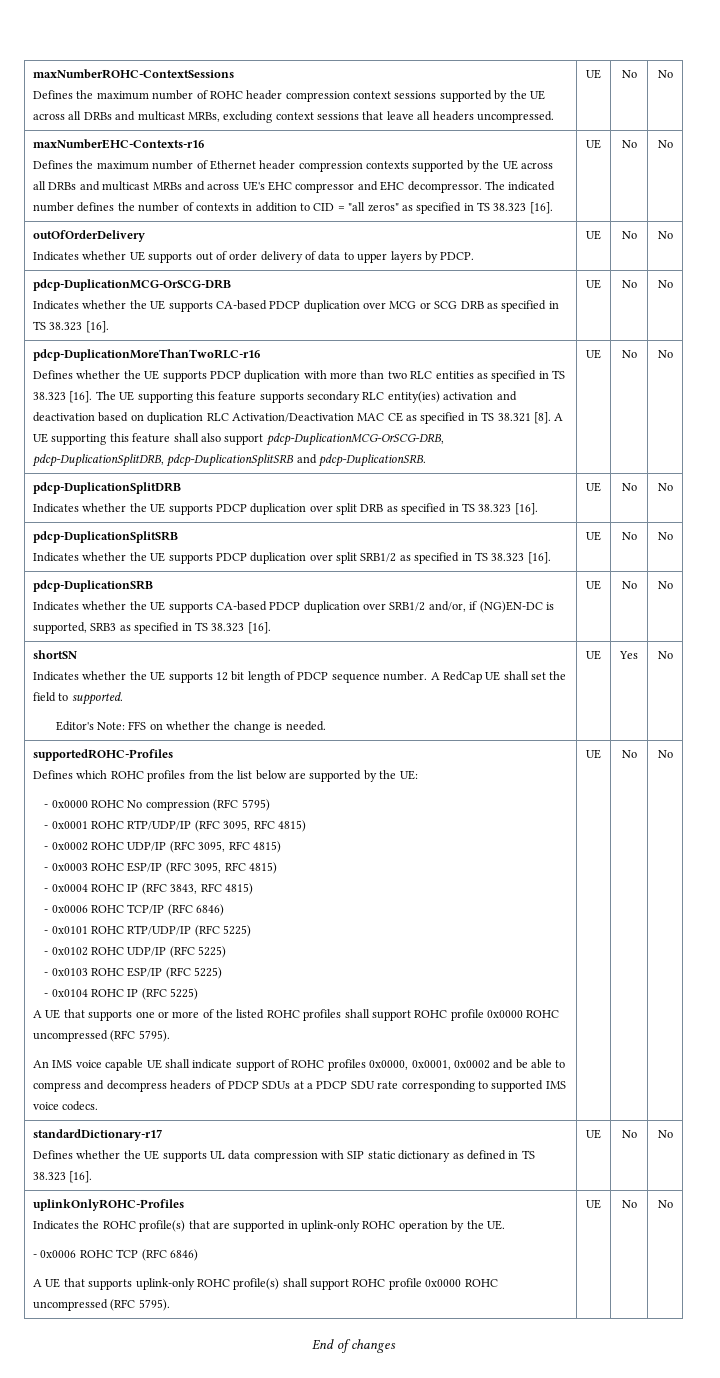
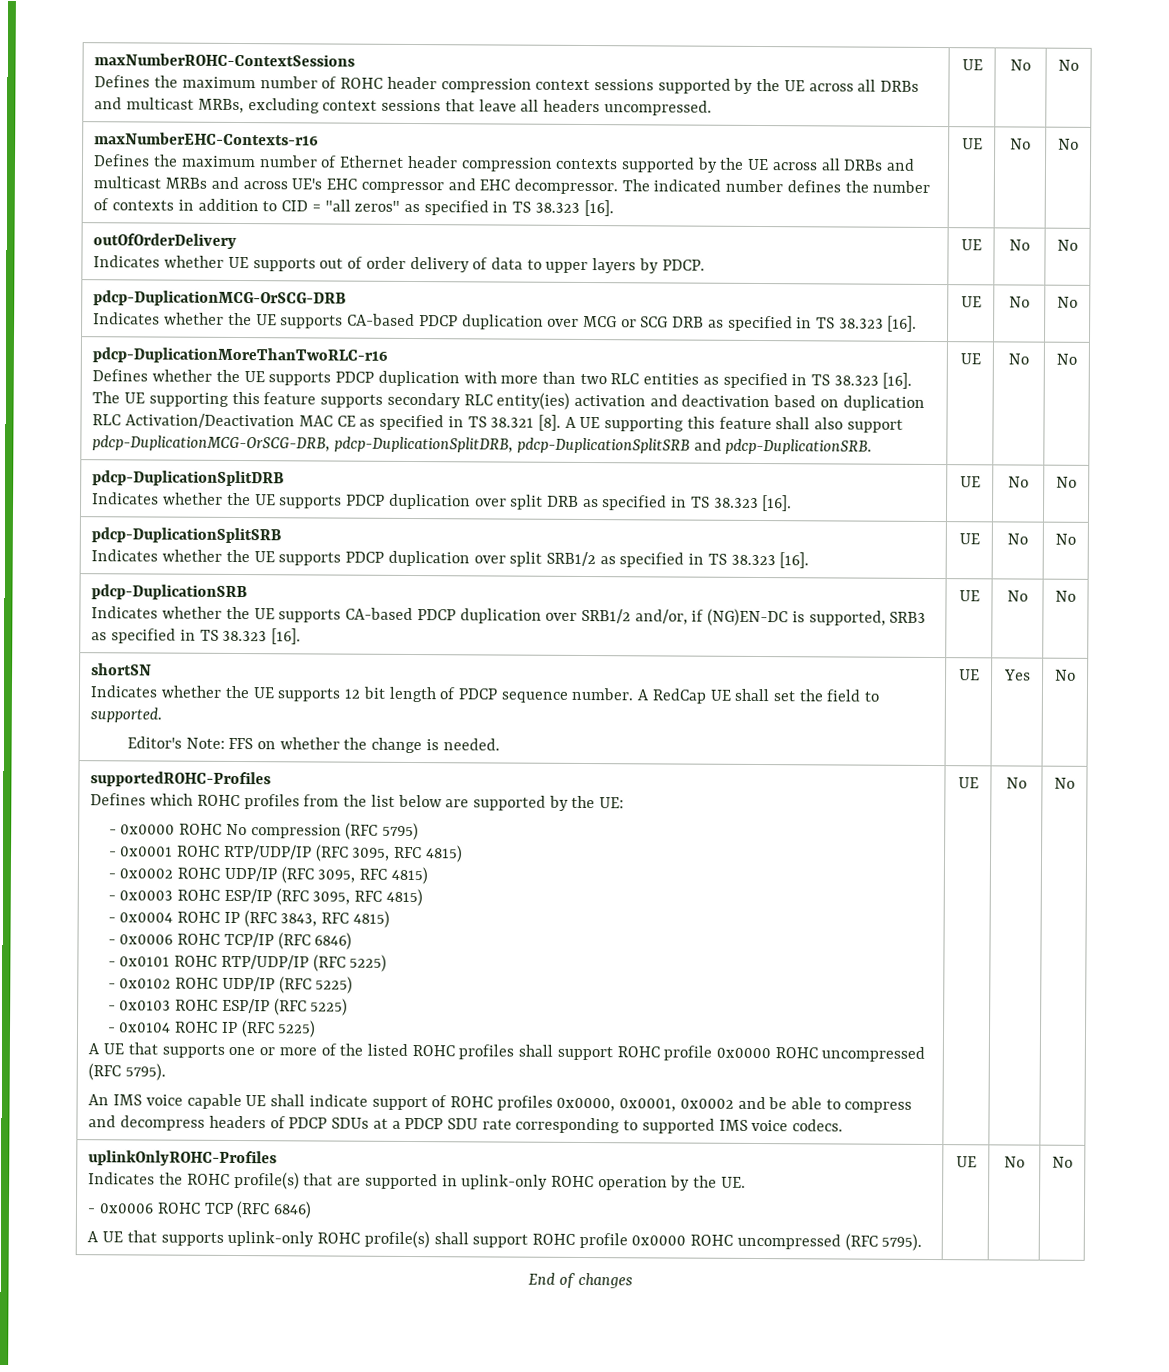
[33,1129,163,1141] [33,1150,535,1162] [33,1171,93,1183] [586,1129,601,1139] [621,1130,637,1138] [657,1130,673,1138] // standardDictionary-r17 // Defines whether the UE supports UL data compression with SIP static dictionary as defined in TS 38.323 [16]. | UE | No | No -> (1075, 783) none

